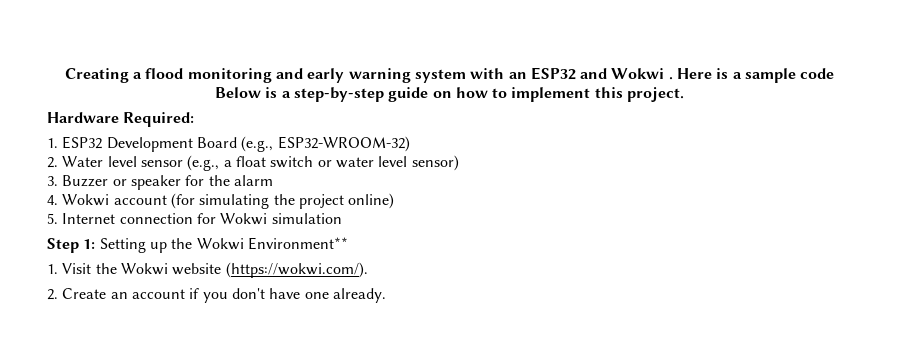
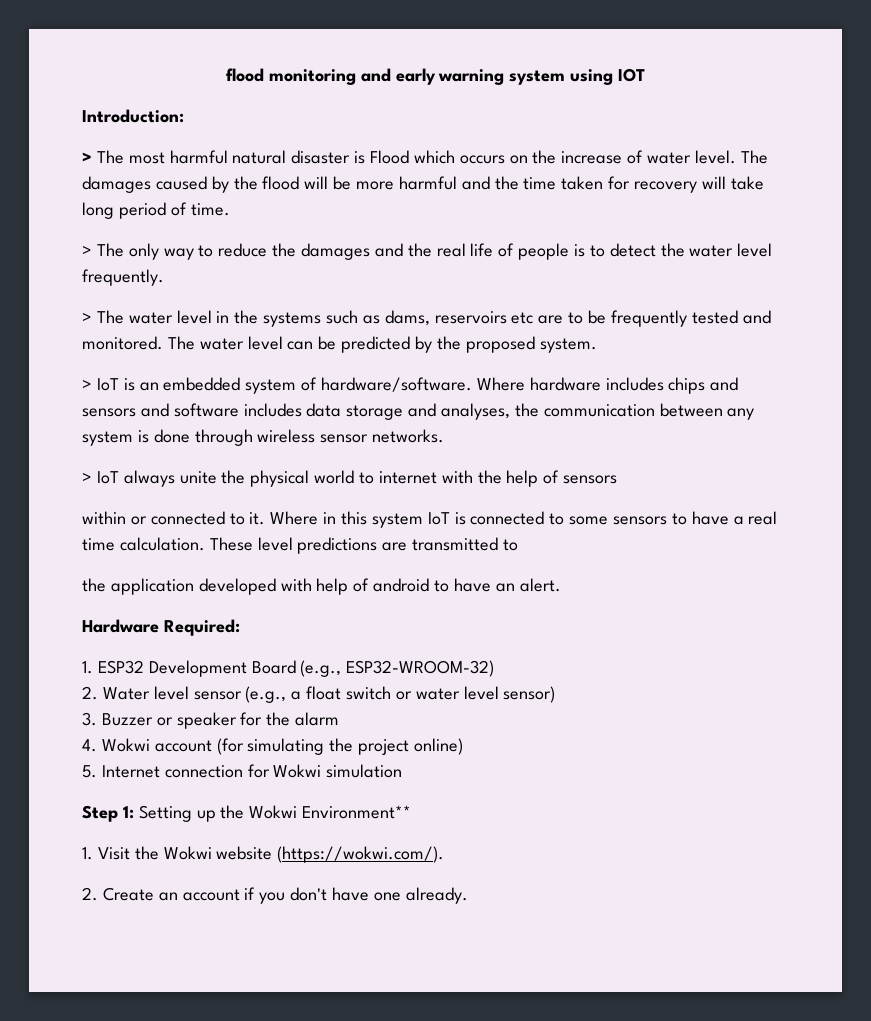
[64,68,142,83] Creating a -> (225, 75) none
[470,67,835,83] [214,87,685,102] with an ESP32 and Wokwi . Here is a sample code Below is a step-by-step guide on how to implement this project. -> [570,68,646,85] [82,109,184,123] [82,150,768,164] [82,176,764,193] [82,202,230,219] [82,243,773,260] [82,269,164,286] [82,310,771,327] [82,336,597,353] [82,377,739,394] [82,403,755,420] [82,429,445,446] [82,470,618,487] [82,511,778,528] [82,537,519,554] [82,578,561,595] using IOT // Introduction: // > The most harmful natural disaster is Flood which occurs on the increase of water level. The damages caused by the flood will be more harmful and the time taken for recovery will take long period of time. // > The only way to reduce the damages and the real life of people is to detect the water level frequently. // > The water level in the systems such as dams, reservoirs etc are to be frequently tested and monitored. The water level can be predicted by the proposed system. // > IoT is an embedded system of hardware/software. Where hardware includes chips and sensors and software includes data storage and analyses, the communication between any system is done through wireless sensor networks. // > IoT always unite the physical world to internet with the help of sensors // within or connected to it. Where in this system IoT is connected to some sensors to have a real time calculation. These level predictions are transmitted to // the application developed with help of android to have an alert.

